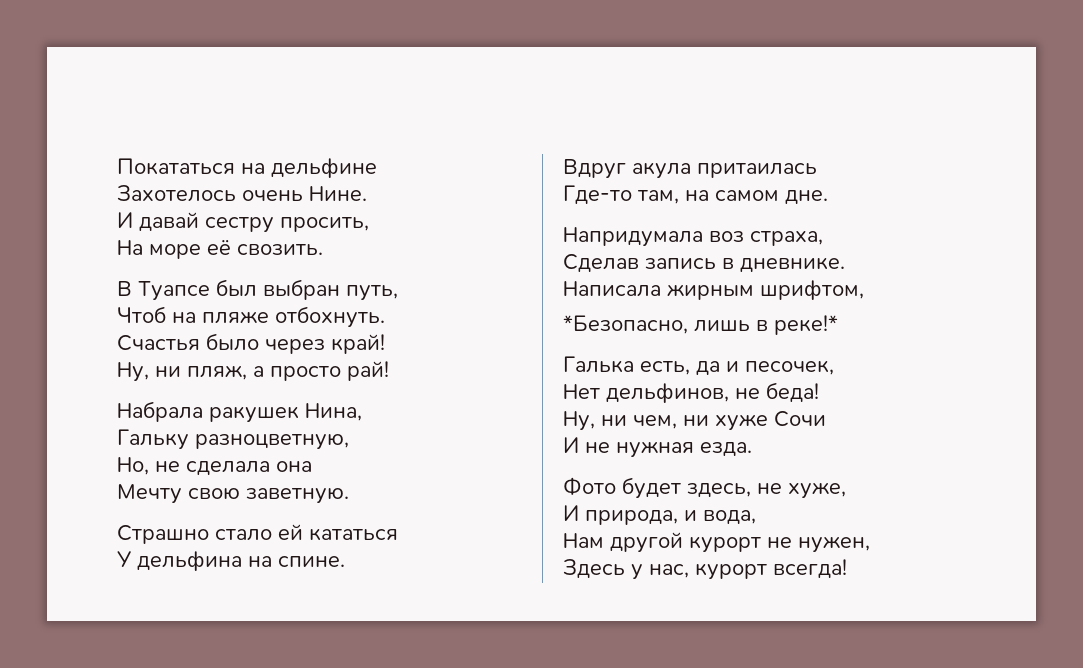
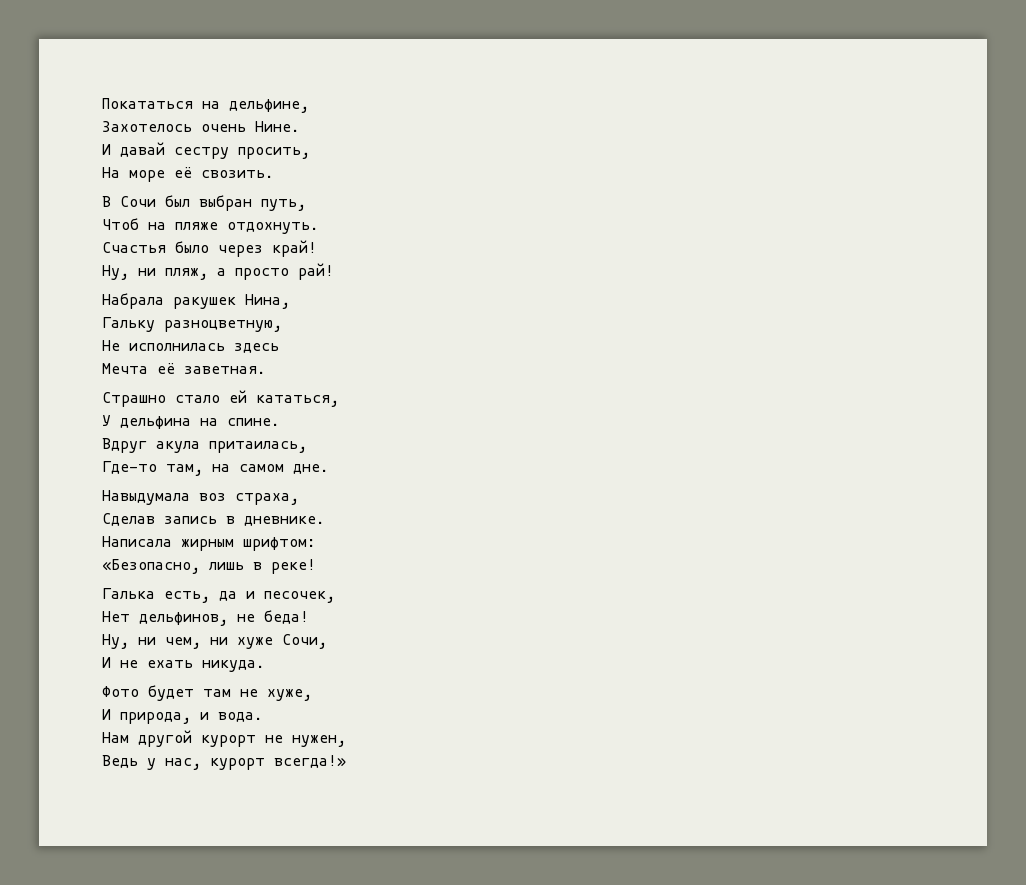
[271,158,377,178] дельфине -> [229,99,309,113] дельфине,
[138,281,210,301] Туапсе -> [120,196,156,207] Сочи
[275,306,385,328] отбохнуть. -> [227,222,318,234] отдохнуть.
[117,457,312,476] [117,484,349,504] Но, не сделала она // Мечту свою заветную. -> [102,340,279,353] [102,363,265,374] Не исполнилась здесь // Мечта её заветная.
[309,528,398,541] кататься -> [256,395,339,407] кататься,
[697,163,817,178] притаилась -> [209,441,307,453] притаилась,
[563,227,703,247] Напридумала -> [102,490,190,505] Навыдумала
[760,280,864,300] [563,315,688,334] шрифтом, // *Безопасно, -> [243,537,315,551] [102,559,200,574] шрифтом: // «Безопасно,
[774,315,838,335] реке!* -> [271,559,316,574] реке!
[774,411,826,427] Сочи -> [282,634,327,649] Сочи,
[616,441,752,458] нужная езда. -> [147,660,264,672] ехать никуда.
[687,483,751,498] здесь, -> [203,689,231,697] там
[703,510,756,525] вода, -> [218,712,262,722] вода.
[563,559,625,579] Здесь -> [102,755,138,768] Ведь
[773,559,847,579] всегда! -> [274,755,346,768] всегда!»

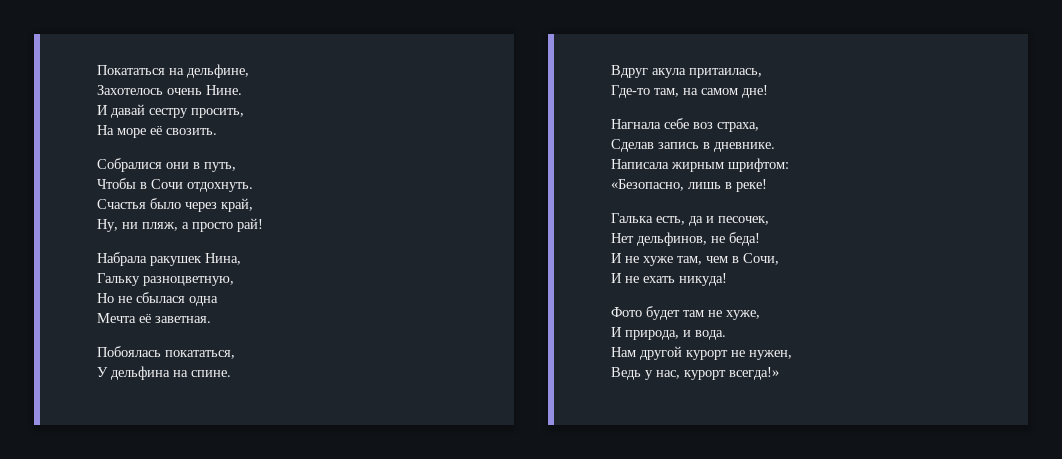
[102,195,306,211] [102,218,218,231] В Сочи был выбран путь, // Чтоб на пляже -> [97,158,236,172] [97,178,183,189] Собралися они в путь, // Чтобы в Сочи
[272,240,317,257] край! -> [221,198,253,212] край,
[102,340,279,353] Не исполнилась здесь -> [97,292,218,306] Но не сбылася одна
[102,390,339,407] Страшно стало ей кататься, -> [97,346,235,359] Побоялась покататься,
[293,464,328,474] [102,490,190,505] дне. // Навыдумала -> [742,85,768,98] [611,118,689,129] дне! // Нагнала себе
[102,634,273,649] Ну, ни чем, ни хуже -> [611,253,739,266] И не хуже там, чем в
[202,660,264,672] никуда. -> [679,273,727,286] никуда!

